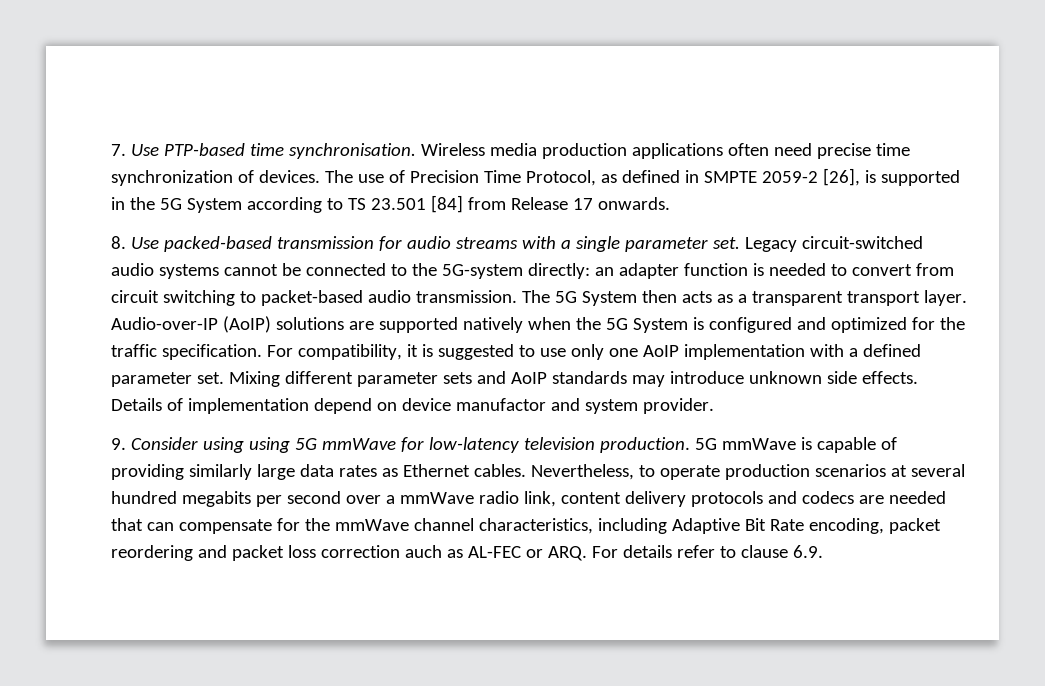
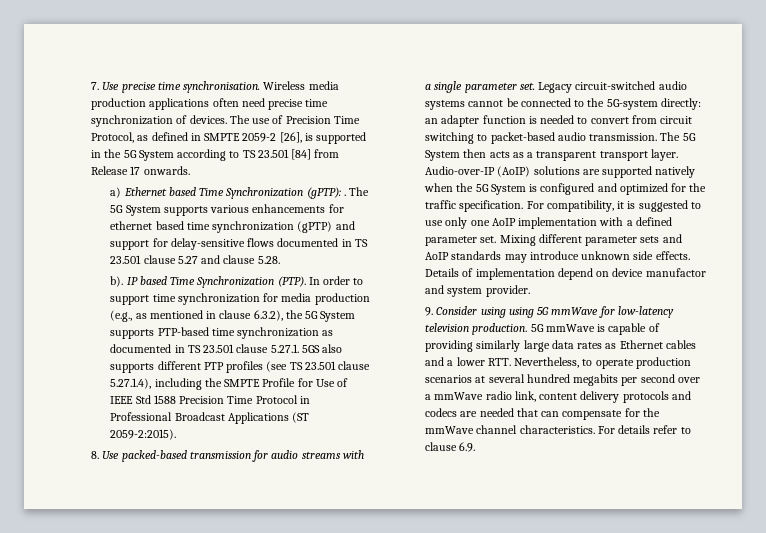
[163,143,245,156] PTP-based -> [121,82,156,93] precise
(670, 203) none -> [110,187,369,199] [110,204,344,216] [110,221,355,233] [110,238,368,250] [110,255,280,264] [110,276,364,288] [110,293,370,305] [110,310,356,322] [110,327,334,339] [110,344,342,353] [110,361,370,373] [110,378,348,390] [110,395,310,404] [110,412,310,424] [110,429,177,440] // a) Ethernet based Time Synchronization (gPTP): . The 5G System supports various enhancements for ethernet based time synchronization (gPTP) and support for delay-sensitive flows documented in TS 23.501 clause 5.27 and clause 5.28. // b). IP based Time Synchronization (PTP). In order to support time synchronization for media production (e.g., as mentioned in clause 6.3.2), the 5G System supports PTP-based time synchronization as documented in TS 23.501 clause 5.27.1. 5GS also supports different PTP profiles (see TS 23.501 clause 5.27.1.4), including the SMPTE Profile for Use of IEEE Std 1588 Precision Time Protocol in Professional Broadcast Applications (ST 2059-2:2015).
[473,464,526,477] cables. -> [665,340,696,349] [425,357,511,366] cables and a lower RTT.
[478,518,941,534] [110,545,587,561] characteristics, including Adaptive Bit Rate encoding, packet reordering and packet loss correction auch as AL-FEC or ARQ. -> [519,425,595,434] characteristics.

